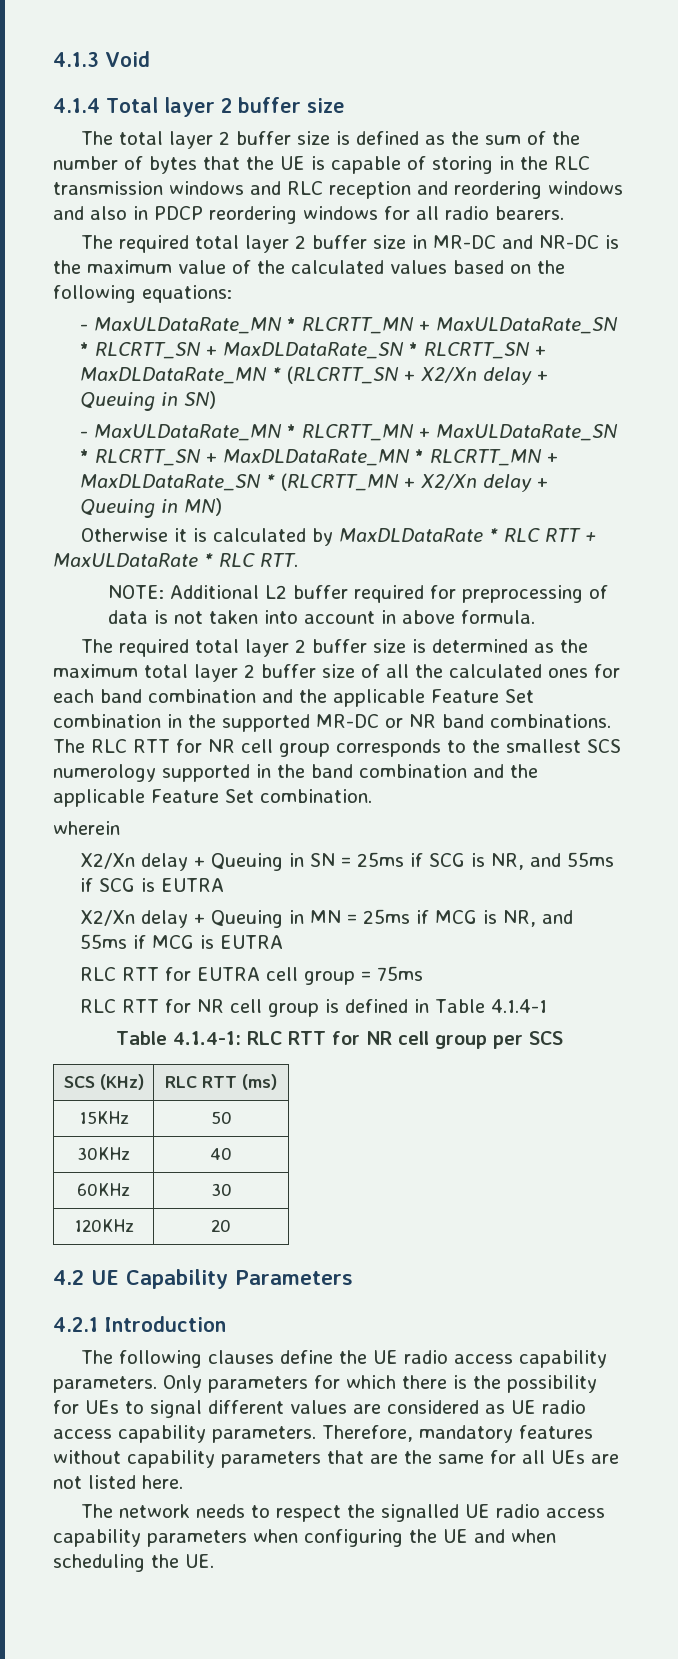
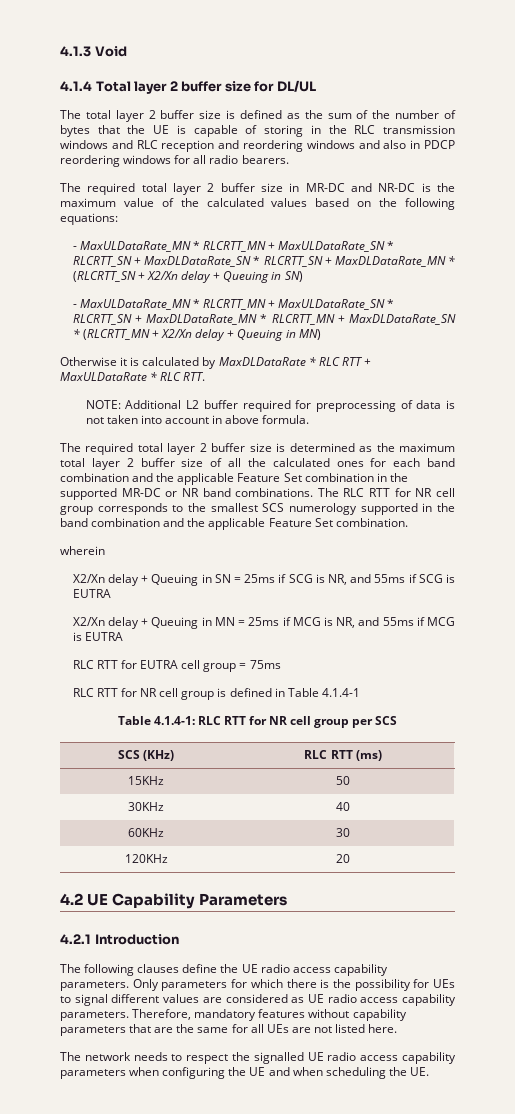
(345, 105) none -> [254,80,316,92] for DL/UL

